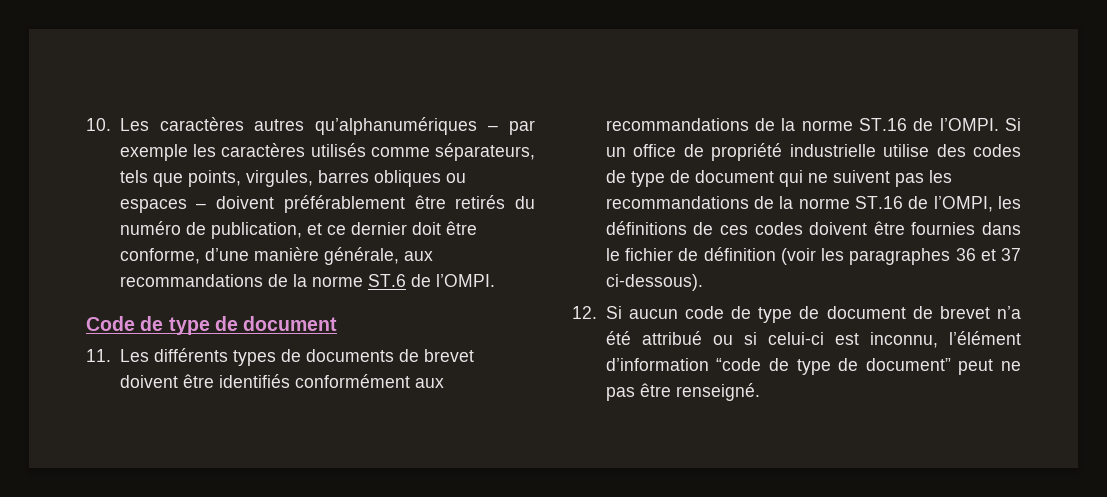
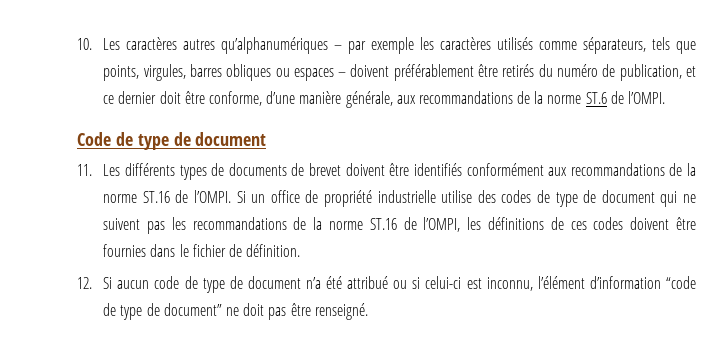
[703,247,1021,265] [605,274,703,291] définition (voir les paragraphes 36 et 37 ci-dessous). -> [246,244,301,257] définition.
[912,306,990,319] de brevet -> (301, 282) none
[958,359,1021,375] peut ne -> [226,303,265,316] ne doit

